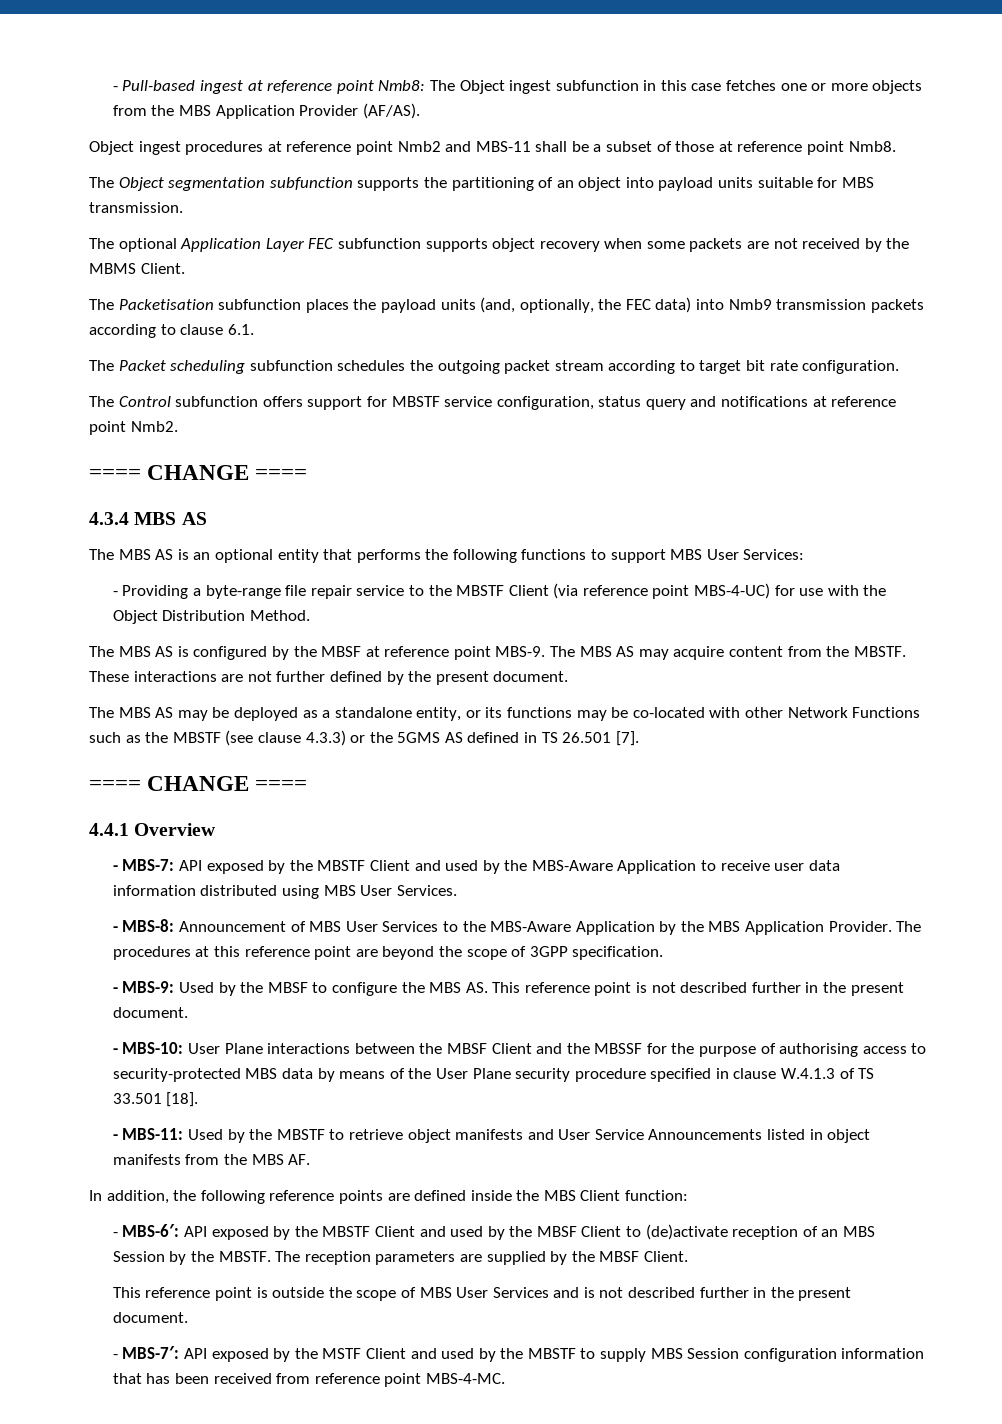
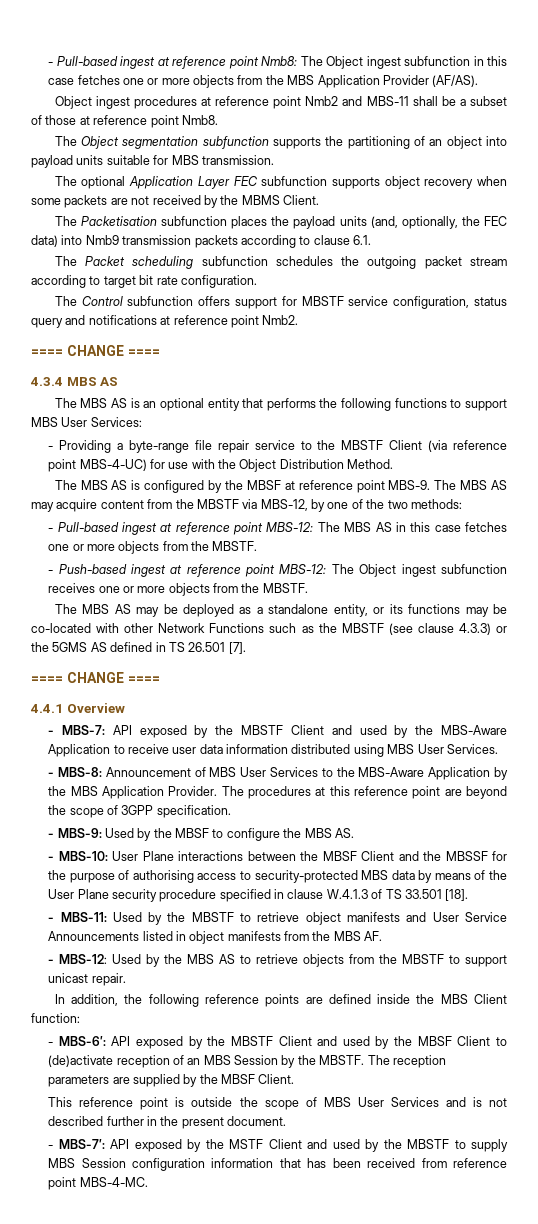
[853,646,906,657] [89,671,569,685] MBSTF. These interactions are not further defined by the present document. -> [196,499,462,512] [48,522,507,535] [48,541,258,554] [48,564,507,577] [48,583,308,596] MBSTF via MBS-12, by one of the two methods: // - Pull-based ingest at reference point MBS-12: The MBS AS in this case fetches one or more objects from the MBSTF. // - Push-based ingest at reference point MBS-12: The Object ingest subfunction receives one or more objects from the MBSTF.
[492,982,904,996] [112,1007,188,1018] This reference point is not described further in the present document. -> (354, 833) none
(311, 1159) none -> [48,954,507,967] [48,973,126,986] // - MBS-12: Used by the MBS AS to retrieve objects from the MBSTF to support unicast repair.

